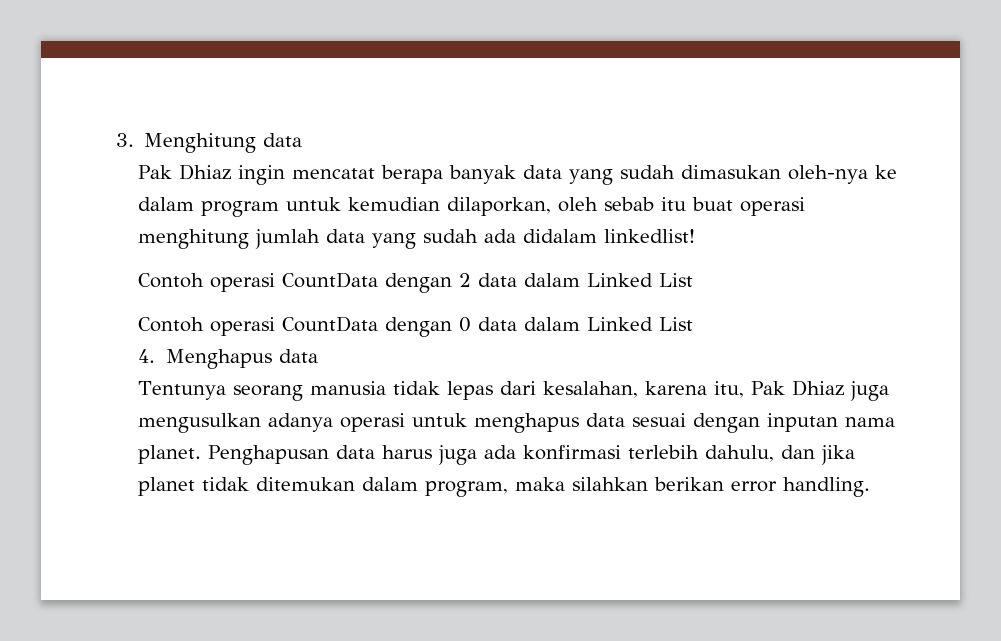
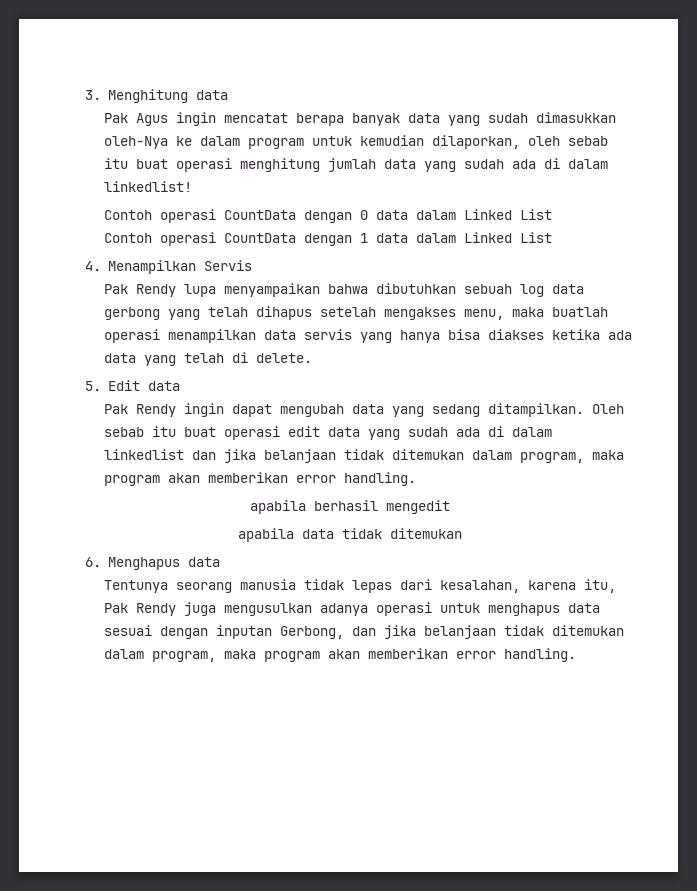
[179,164,232,180] Dhiaz -> [136,113,169,126] Agus
[681,165,869,184] dimasukan oleh-nya -> [536,112,617,123] [104,136,169,149] dimasukkan oleh-Nya
[523,229,598,243] didalam -> [544,158,609,169] di dalam
[138,272,694,293] // Contoh operasi CountData dengan 2 data dalam Linked List -> (193, 186) none
[138,349,156,363] 4. -> [104,232,553,246] [85,260,252,274] [104,283,585,297] [104,306,609,320] [104,329,633,343] [104,352,313,366] [85,380,180,391] [104,403,625,417] [104,426,553,440] [104,449,625,463] [104,472,417,486] [250,500,450,514] [238,528,462,542] [85,557,102,567] Contoh operasi CountData dengan 1 data dalam Linked List // 4. Menampilkan Servis // Pak Rendy lupa menyampaikan bahwa dibutuhkan sebuah log data gerbong yang telah dihapus setelah mengakses menu, maka buatlah operasi menampilkan data servis yang hanya bisa diakses ketika ada data yang telah di delete. // 5. Edit data // Pak Rendy ingin dapat mengubah data yang sedang ditampilkan. Oleh sebab itu buat operasi edit data yang sudah ada di dalam linkedlist dan jika belanjaan tidak ditemukan dalam program, maka program akan memberikan error handling. // apabila berhasil mengedit // apabila data tidak ditemukan // 6.
[792,380,845,396] Dhiaz -> [136,603,177,616] Rendy
[845,417,896,427] [138,445,856,465] [138,477,725,497] nama planet. Penghapusan data harus juga ada konfirmasi terlebih dahulu, dan jika planet tidak ditemukan dalam program, maka silahkan berikan -> [280,625,625,639] [104,648,449,662] Gerbong, dan jika belanjaan tidak ditemukan dalam program, maka program akan memberikan

